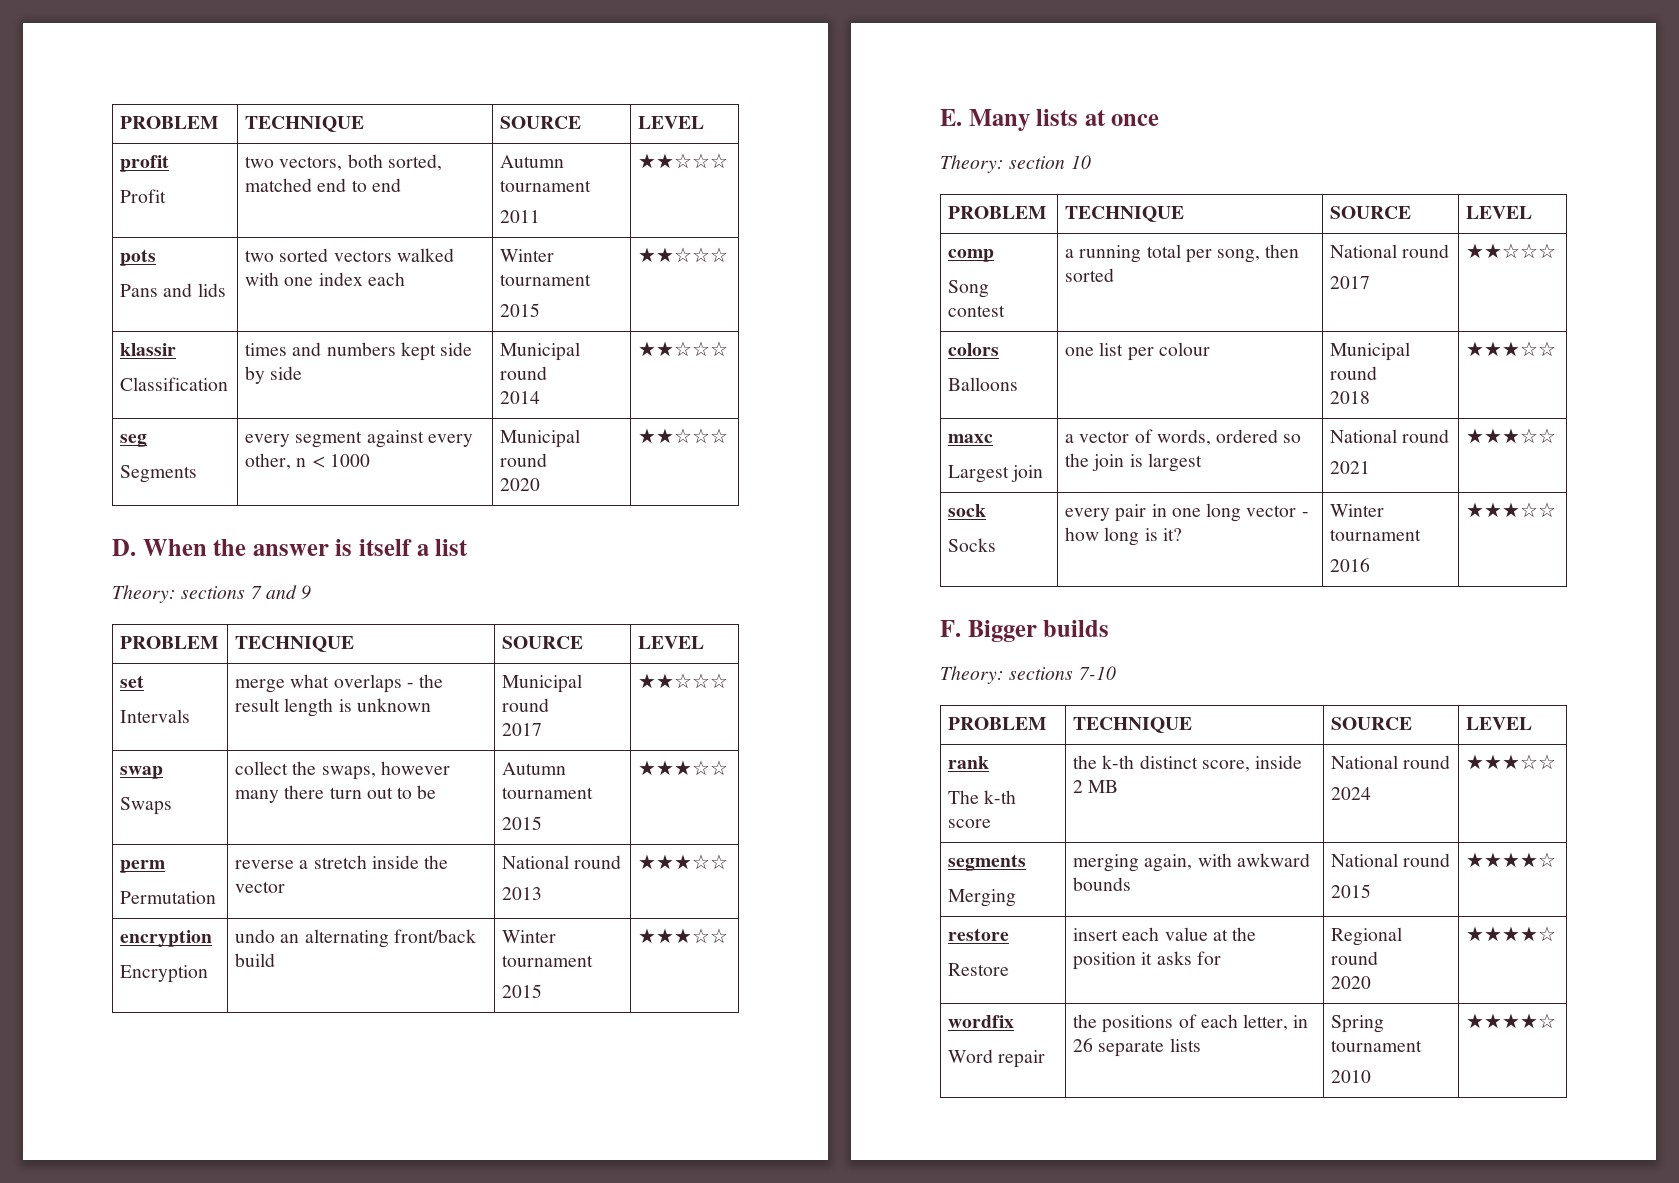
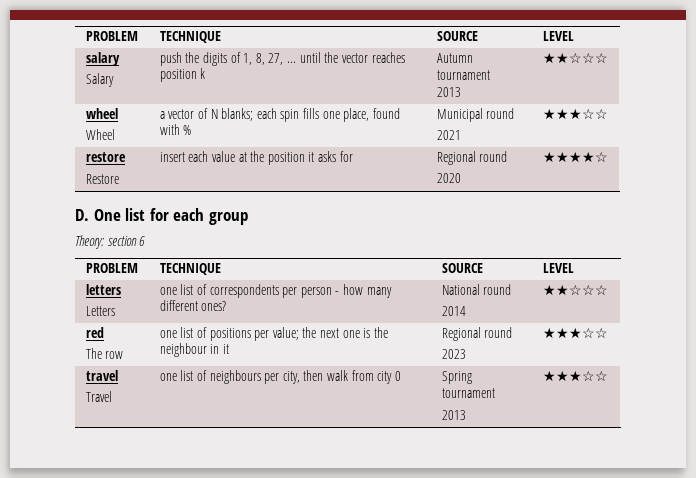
[120,116,219,129] [245,116,365,132] [500,116,582,129] [638,116,705,129] [120,155,170,172] [120,189,167,203] [245,154,442,171] [245,178,401,192] [500,155,565,168] [500,180,592,192] [500,210,541,223] [638,153,729,169] [120,249,157,266] [120,283,226,297] [245,248,454,262] [245,272,405,286] [500,249,555,262] [500,274,592,286] [500,303,541,317] [638,247,729,263] [120,343,177,356] [120,377,229,391] [245,342,473,361] [245,366,303,384] [500,342,581,361] [500,366,548,380] [500,391,541,404] [638,341,729,357] [120,434,148,447] [120,465,198,483] [245,430,473,448] [245,453,370,470] [500,429,581,448] [500,453,548,467] [500,478,541,491] [638,428,729,444] [112,539,469,556] [112,585,312,603] [120,636,219,649] [235,636,355,652] [502,636,584,649] [638,636,705,649] [120,675,145,688] [120,709,191,723] [235,674,444,693] [235,698,431,717] [502,674,583,693] [502,698,550,712] [502,723,543,736] [638,673,729,689] [120,766,164,779] [120,797,173,815] [235,761,450,780] [235,785,437,803] [502,762,567,775] [502,787,594,799] [502,816,543,830] [638,760,729,776] [120,860,166,873] [120,891,217,904] [235,855,449,869] [235,881,286,893] [502,855,622,869] [502,887,543,900] [638,854,729,870] [120,930,213,947] [120,965,209,983] [235,929,476,948] [235,953,276,967] [502,930,557,943] [502,955,594,967] [502,984,543,998] [638,928,729,944] [940,109,1160,131] [940,155,1091,173] [948,206,1047,219] [1065,206,1185,222] [1330,206,1412,219] [1466,206,1533,219] [948,249,995,262] [948,280,990,298] [948,305,1006,317] [1065,244,1300,263] [1065,268,1115,282] [1330,244,1450,258] [1330,276,1371,289] [1466,243,1557,259] [948,343,1000,356] [948,377,1019,391] [1065,342,1210,361] [1330,342,1411,361] [1330,366,1378,380] [1330,391,1371,404] [1466,341,1557,357] [948,434,994,443] [948,465,1044,483] [1065,429,1302,446] [1065,453,1202,472] [1330,429,1450,443] [1330,461,1371,474] [1466,428,1557,444] [948,504,987,517] [948,538,997,552] [1065,503,1309,522] [1065,527,1182,546] [1330,504,1385,517] [1330,529,1422,541] [1330,558,1371,572] [1466,502,1557,518] [940,620,1110,642] [940,666,1116,684] [948,717,1047,730] [1073,717,1193,733] [1331,717,1413,730] [1466,717,1533,730] [948,756,990,769] [948,790,1017,804] [948,819,992,828] [1073,755,1303,772] [1073,780,1119,793] [1331,755,1451,769] [1331,787,1372,800] [1466,754,1557,770] [948,854,1027,871] [948,889,1017,907] [1073,853,1310,872] [1073,877,1132,891] [1331,853,1451,867] [1331,884,1372,898] [1466,852,1557,868] PROBLEM | TECHNIQUE | SOURCE | LEVEL // profit // Profit | two vectors, both sorted, matched end to end | Autumn tournament // 2011 | ★★☆☆☆ // pots // Pans and lids | two sorted vectors walked with one index each | Winter tournament // 2015 | ★★☆☆☆ // klassir // Classification | times and numbers kept side by side | Municipal round // 2014 | ★★☆☆☆ // seg // Segments | every segment against every other, n < 1000 | Municipal round // 2020 | ★★☆☆☆ // D. When the answer is itself a list // Theory: sections 7 and 9 // PROBLEM | TECHNIQUE | SOURCE | LEVEL // set // Intervals | merge what overlaps - the result length is unknown | Municipal round // 2017 | ★★☆☆☆ // swap // Swaps | collect the swaps, however many there turn out to be | Autumn tournament // 2015 | ★★★☆☆ // perm // Permutation | reverse a stretch inside the vector | National round // 2013 | ★★★☆☆ // encryption // Encryption | undo an alternating front/back build | Winter tournament // 2015 | ★★★☆☆ // E. Many lists at once // Theory: section 10 // PROBLEM | TECHNIQUE | SOURCE | LEVEL // comp // Song contest | a running total per song, then sorted | National round // 2017 | ★★☆☆☆ // colors // Balloons | one list per colour | Municipal round // 2018 | ★★★☆☆ // maxc // Largest join | a vector of words, ordered so the join is largest | National round // 2021 | ★★★☆☆ // sock // Socks | every pair in one long vector - how long is it? | Winter tournament // 2016 | ★★★☆☆ // F. Bigger builds // Theory: sections 7-10 // PROBLEM | TECHNIQUE | SOURCE | LEVEL // rank // The k-th score | the k-th distinct score, inside 2 MB | National round // 2024 | ★★★☆☆ // segments // Merging | merging again, with awkward bounds | National round // 2015 | ★★★★☆ -> [85,31,138,41] [159,31,221,43] [436,31,478,41] [542,31,574,41] [85,52,120,66] [85,73,114,87] [159,52,405,66] [159,68,206,82] [436,53,473,63] [436,70,490,80] [436,87,461,97] [542,52,608,64] [85,108,118,119] [85,129,115,140] [159,108,401,122] [159,124,192,135] [436,108,515,122] [436,130,461,140] [542,108,608,120] PROBLEM | TECHNIQUE | SOURCE | LEVEL // salary // Salary | push the digits of 1, 8, 27, ... until the vector reaches position k | Autumn tournament // 2013 | ★★☆☆☆ // wheel // Wheel | a vector of N blanks; each spin fills one place, found with % | Municipal round // 2021 | ★★★☆☆
[948,1015,1015,1028] [948,1049,1046,1068] [1073,1014,1309,1033] [1073,1038,1201,1057] // wordfix // Word repair | the positions of each letter, in 26 separate lists -> [75,208,248,225] [75,235,146,249] [85,263,138,273] [159,263,221,275] [441,263,483,273] [542,263,574,273] [85,284,121,295] [85,306,115,316] [159,284,392,298] [159,300,227,311] [441,284,512,295] [441,306,466,316] [542,284,608,296] [85,327,104,338] [85,348,124,359] [159,327,389,341] [159,343,229,357] [441,327,513,341] [441,349,466,359] [542,327,608,339] [85,370,118,381] [85,391,112,402] [159,370,402,384] // D. One list for each group // Theory: section 6 // PROBLEM | TECHNIQUE | SOURCE | LEVEL // letters // Letters | one list of correspondents per person - how many different ones? | National round // 2014 | ★★☆☆☆ // red // The row | one list of positions per value; the next one is the neighbour in it | Regional round // 2023 | ★★★☆☆ // travel // Travel | one list of neighbours per city, then walk from city 0
[1331,1070,1372,1083] [1466,1013,1557,1029] 2010 | ★★★★☆ -> [441,410,466,420] [542,370,608,382] 2013 | ★★★☆☆

